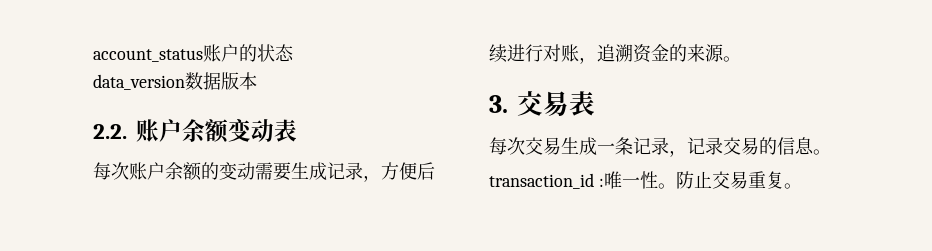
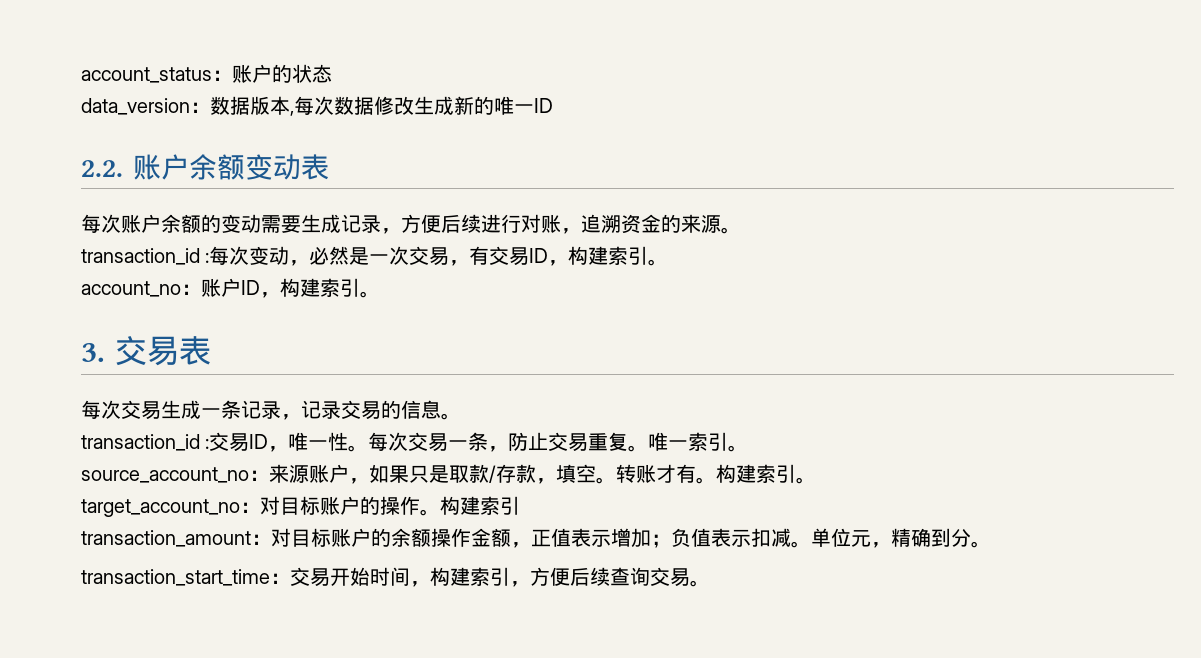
(203, 55) none -> [212,70,232,81] ：
(185, 82) none -> [190,102,210,113] ：
(257, 81) none -> [290,96,553,116] ,每次数据修改生成新的唯一ID
(741, 59) none -> [81,246,669,266] [81,278,380,298] // transaction_id :每次变动，必然是一次交易，有交易ID，构建索引。 // account_no：账户ID，构建索引。
[603,171,784,189] 唯一性。防止交易重复 -> [209,432,749,452] [81,464,816,484] [81,496,520,517] [81,528,991,548] [81,567,690,587] 交易ID，唯一性。每次交易一条，防止交易重复。唯一索引。 // source_account_no：来源账户，如果只是取款/存款，填空。转账才有。构建索引。 // target_account_no：对目标账户的操作。构建索引 // transaction_amount：对目标账户的余额操作金额，正值表示增加；负值表示扣减。单位元，精确到分。 // transaction_start_time：交易开始时间，构建索引，方便后续查询交易

